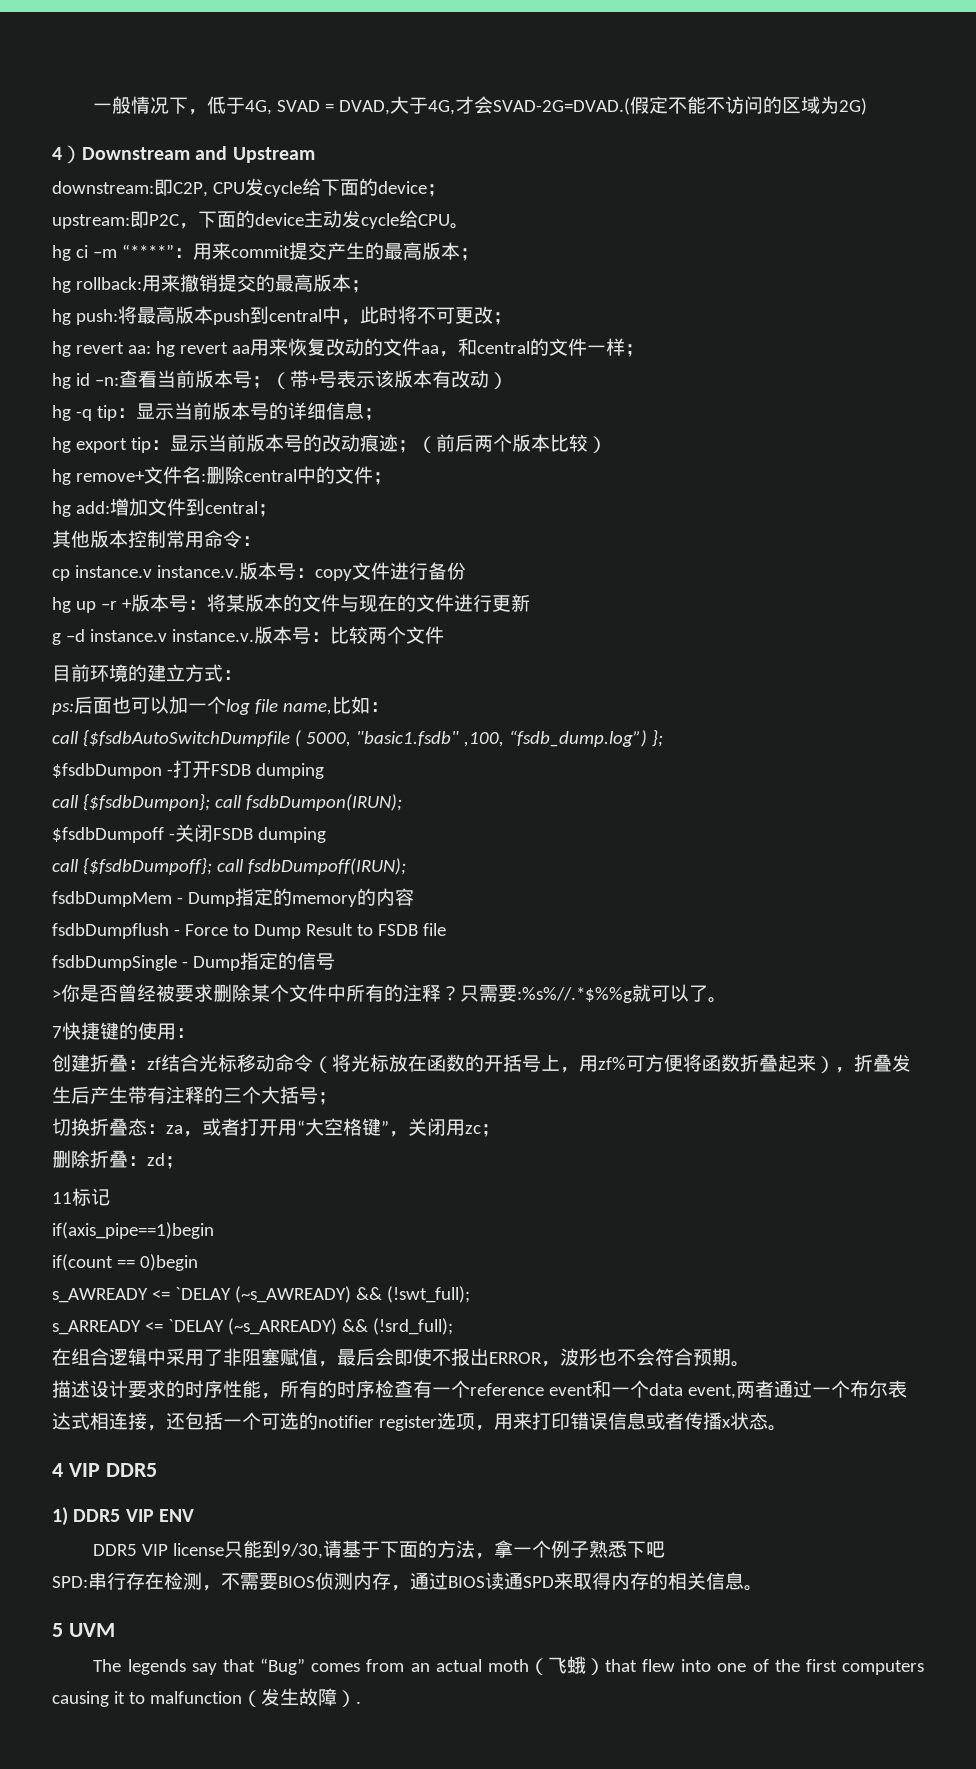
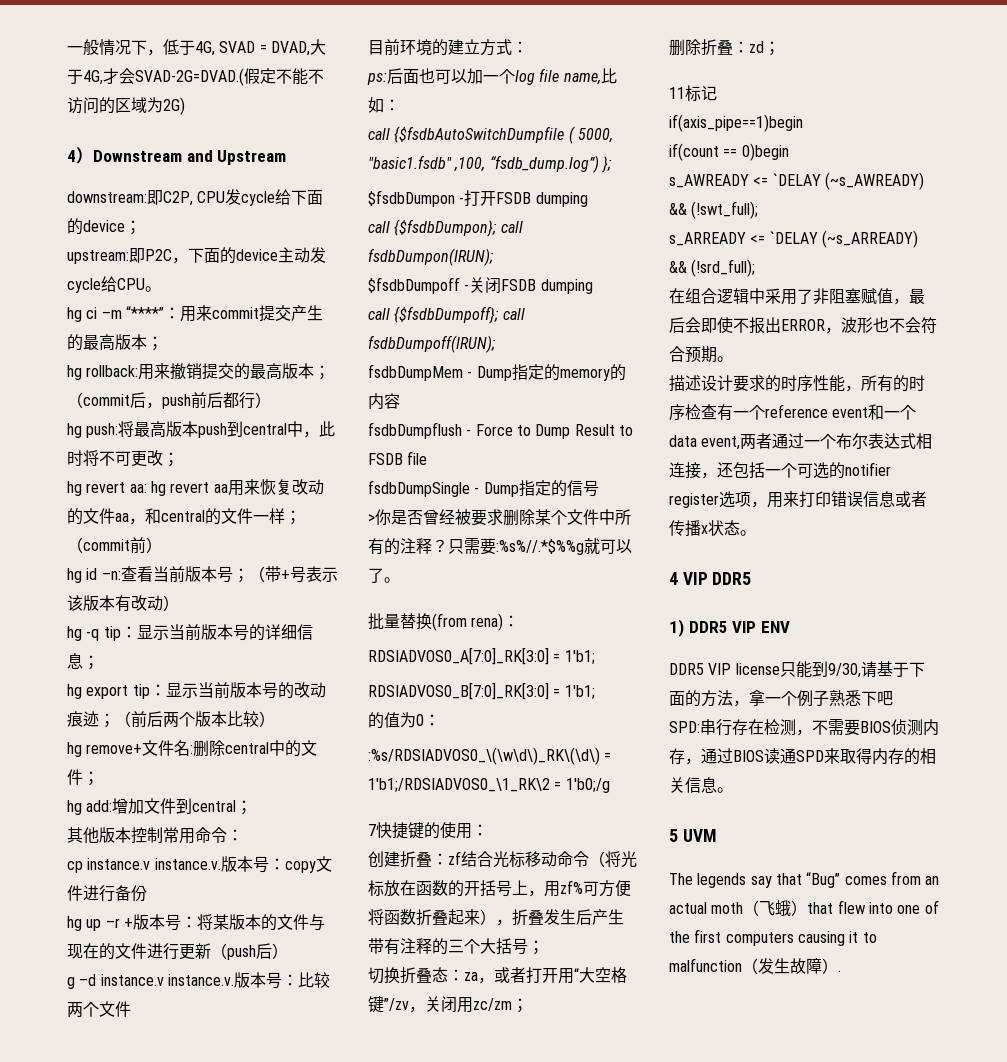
(370, 286) none -> [67,392,271,409] （commit后，push前后都行）
(644, 350) none -> [67,537,162,554] （commit前）
(530, 603) none -> [211,943,288,960] （push后）
(727, 1000) none -> [368,613,520,631] [368,647,595,665] [368,682,595,700] [368,712,440,729] [368,747,612,765] [368,778,610,793] // 批量替换(from rena)： // RDSIADVOS0_A[7:0]_RK[3:0] = 1'b1; // RDSIADVOS0_B[7:0]_RK[3:0] = 1'b1; // 的值为0： // :%s/RDSIADVOS0_\(\w\d\)_RK\(\d\) = 1'b1;/RDSIADVOS0_\1_RK\2 = 1'b0;/g
[381,1120,389,1134] ” -> [384,998,409,1011] ”/zv
[465,1125,481,1134] zc -> [473,998,512,1011] zc/zm

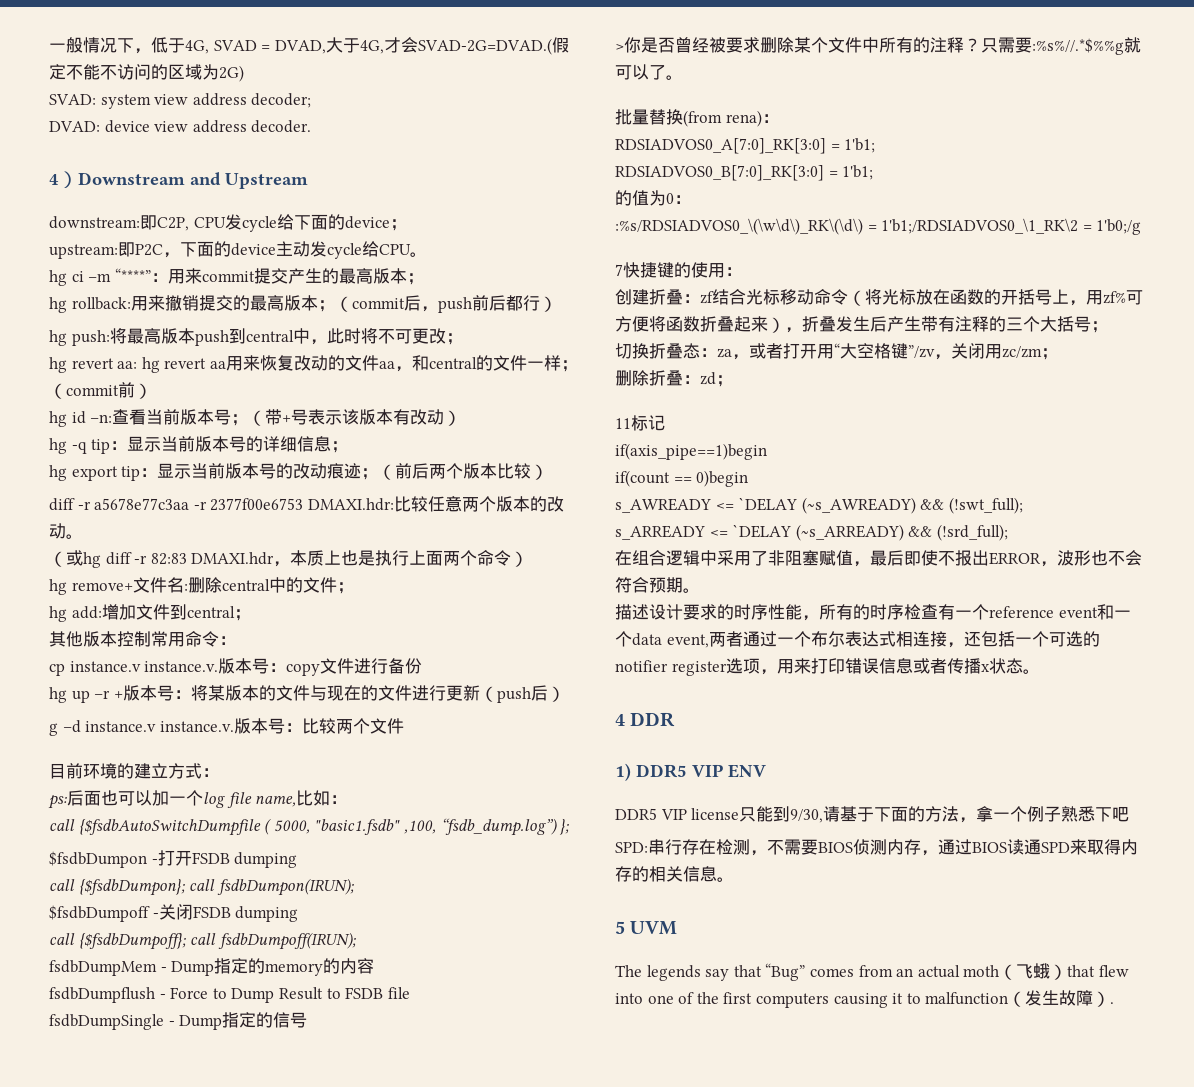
(185, 106) none -> [49,93,312,109] [49,120,312,133] // SVAD: system view address decoder; // DVAD: device view address decoder.
(275, 719) none -> [49,496,564,512] [49,523,83,539] [49,550,529,568] // diff -r a5678e77c3aa -r 2377f00e6753 DMAXI.hdr:比较任意两个版本的改动。 // （或hg diff -r 82:83 DMAXI.hdr，本质上也是执行上面两个命令）
[685,317,701,333] 会 -> (904, 558) none
[682,572,752,585] VIP DDR5 -> [630,712,676,727] DDR

